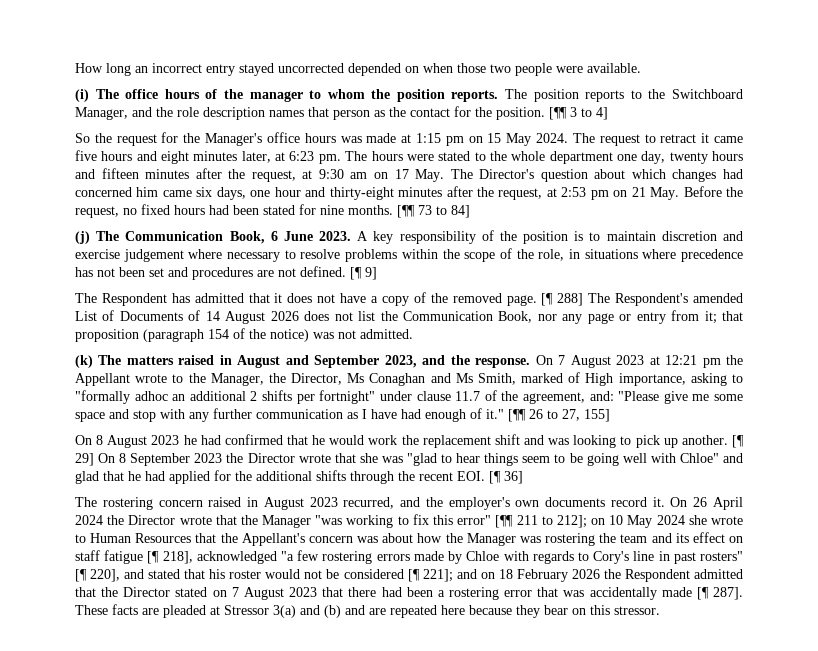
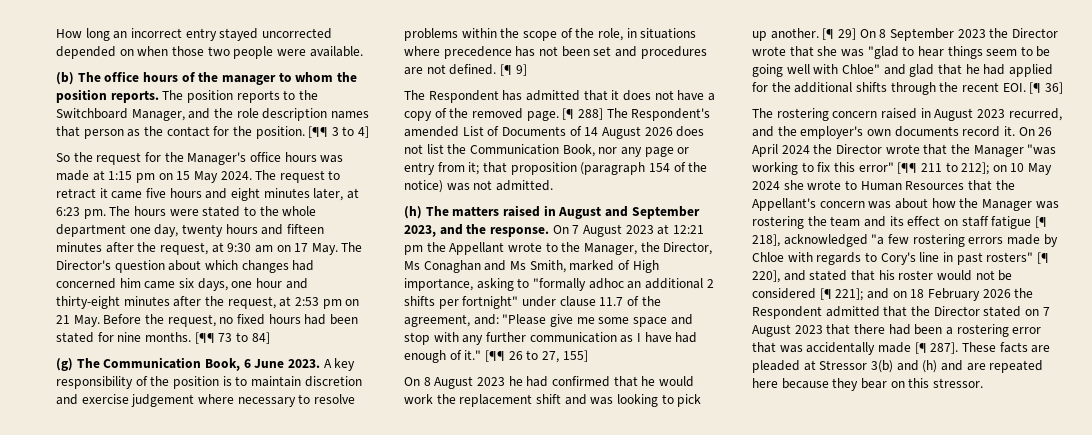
[75,89,89,102] (i) -> [56,72,74,85] (b)
[75,231,90,244] (j) -> [56,358,73,371] (g)
[75,355,93,368] (k) -> [404,206,422,219] (h)
[273,605,341,618] 3(a) and (b) -> [870,360,938,373] 3(b) and (h)

